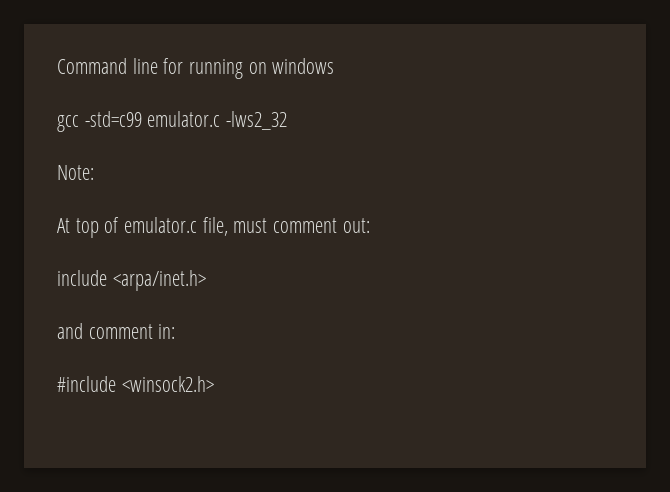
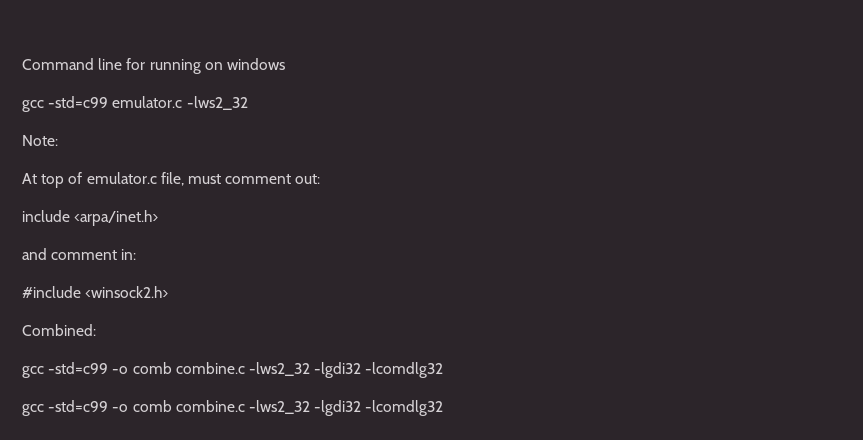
(214, 384) none -> [22,324,96,336] [22,362,444,378] [22,400,444,416] // Combined: // gcc -std=c99 -o comb combine.c -lws2_32 -lgdi32 -lcomdlg32 // gcc -std=c99 -o comb combine.c -lws2_32 -lgdi32 -lcomdlg32

